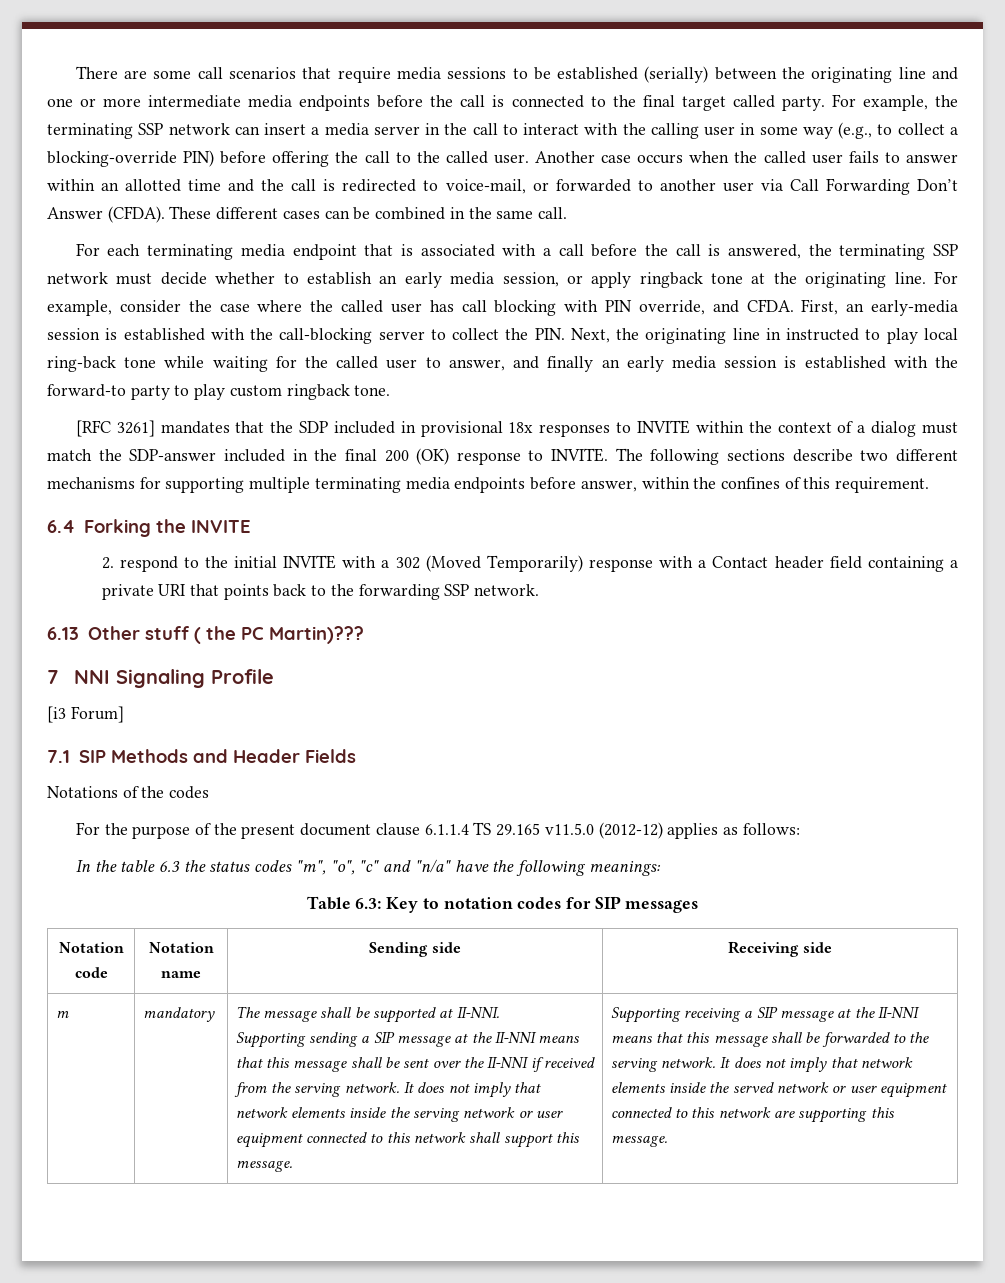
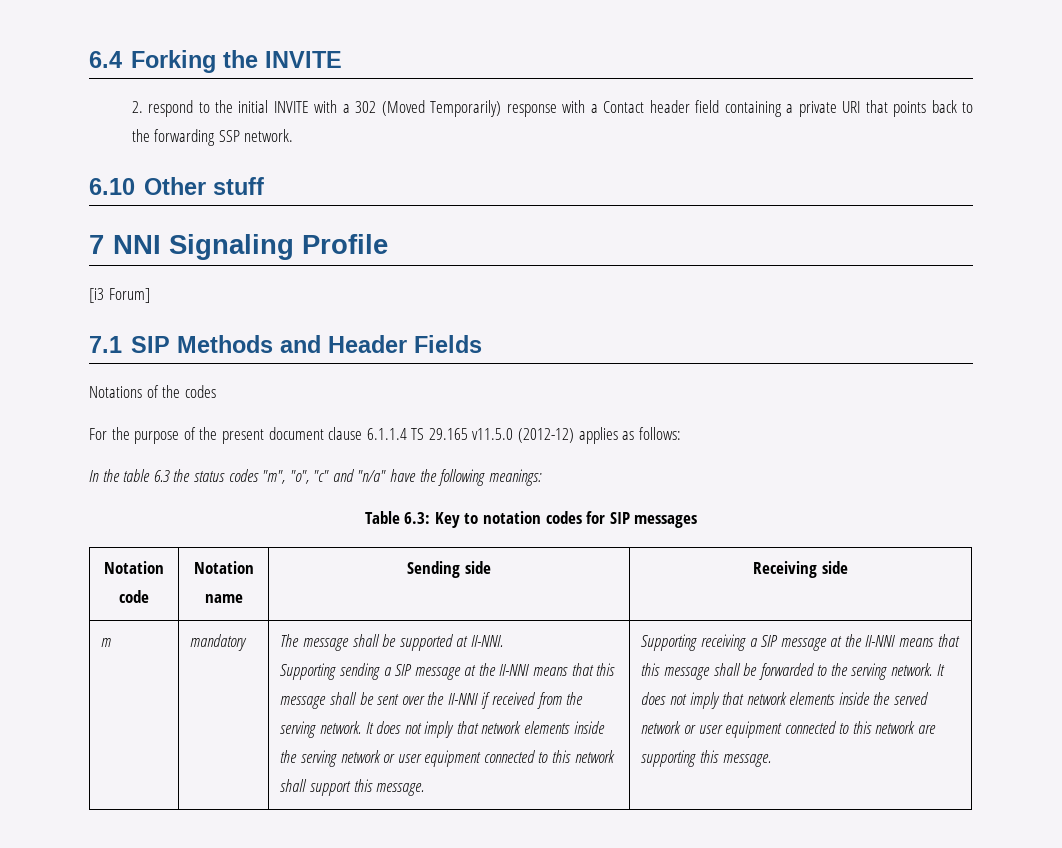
[75,66,959,83] [47,94,959,111] [47,122,958,139] [47,150,958,167] [47,178,959,195] [47,206,567,223] [75,243,958,260] [47,271,959,288] [47,299,959,316] [47,328,959,344] [47,356,959,372] [47,384,391,400] [75,420,958,437] [47,448,958,465] [47,477,930,493] There are some call scenarios that require media sessions to be established (serially) between the originating line and one or more intermediate media endpoints before the call is connected to the final target called party. For example, the terminating SSP network can insert a media server in the call to interact with the calling user in some way (e.g., to collect a blocking-override PIN) before offering the call to the called user. Another case occurs when the called user fails to answer within an allotted time and the call is redirected to voice-mail, or forwarded to another user via Call Forwarding Don’t Answer (CFDA). These different cases can be combined in the same call. // For each terminating media endpoint that is associated with a call before the call is answered, the terminating SSP network must decide whether to establish an early media session, or apply ringback tone at the originating line. For example, consider the case where the called user has call blocking with PIN override, and CFDA. First, an early-media session is established with the call-blocking server to collect the PIN. Next, the originating line in instructed to play local ring-back tone while waiting for the called user to answer, and finally an early media session is established with the forward-to party to play custom ringback tone. // [RFC 3261] mandates that the SDP included in provisional 18x responses to INVITE within the context of a dialog must match the SDP-answer included in the final 200 (OK) response to INVITE. The following sections describe two different mechanisms for supporting multiple terminating media endpoints before answer, within the confines of this requirement. // -> (89, 59) none
[47,627,79,640] 6.13 -> [89,178,135,195] 6.10
[193,626,364,644] ( the PC Martin)??? -> (264, 186) none

